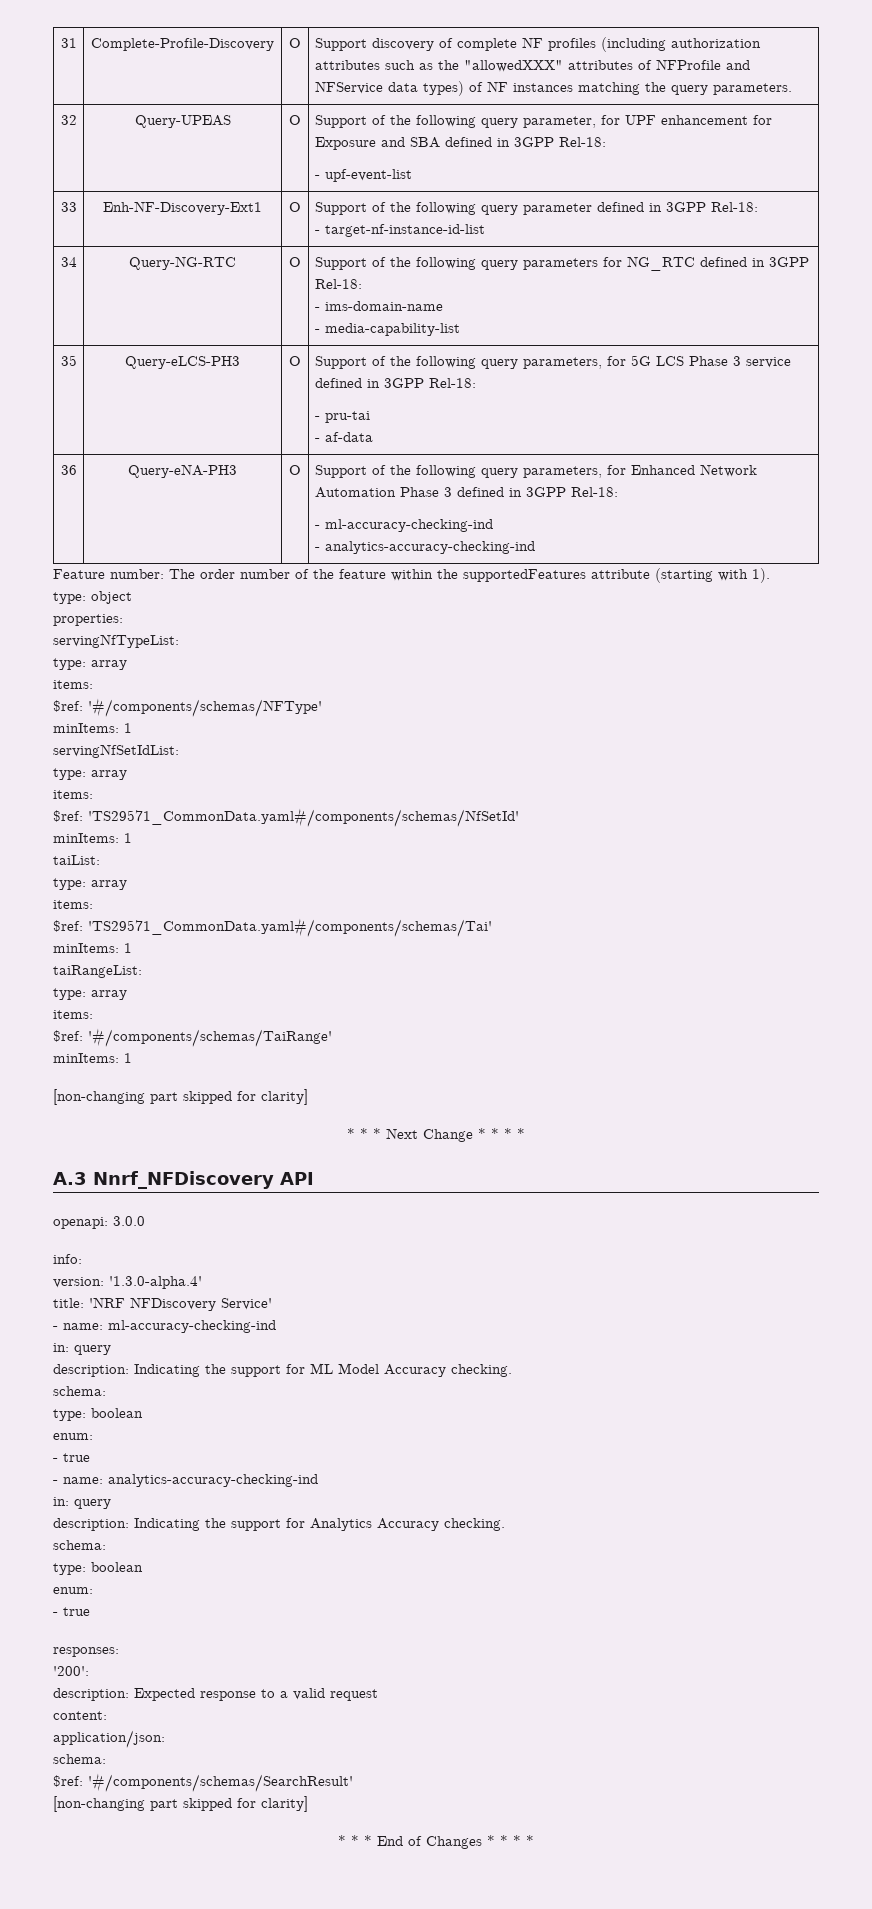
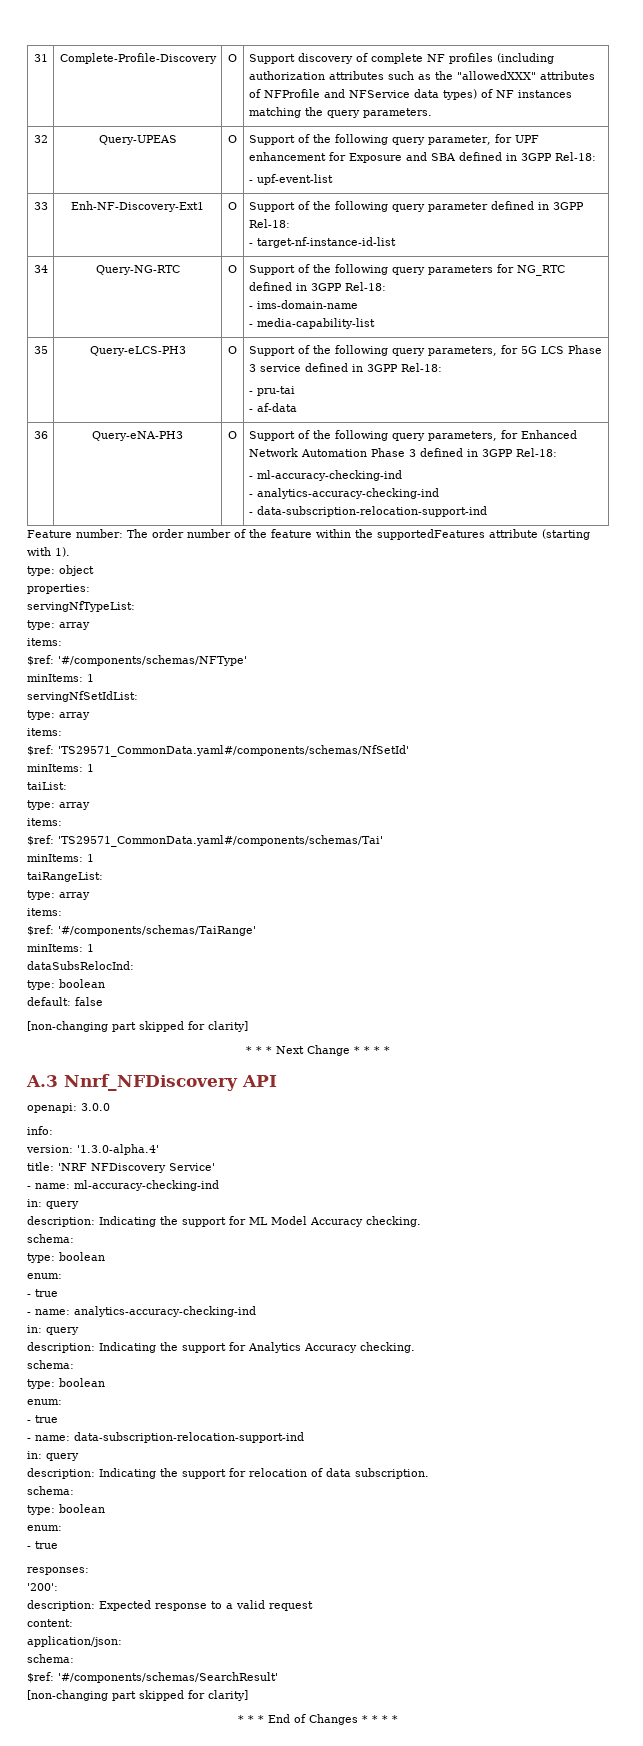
(535, 547) none -> [248,506,487,517] // - data-subscription-relocation-support-ind
(132, 1058) none -> [27,961,134,970] [27,979,105,990] [27,997,103,1006] // dataSubsRelocInd: // type: boolean // default: false
(90, 1611) none -> [27,1432,304,1443] [27,1451,79,1461] [27,1468,429,1479] [27,1486,74,1495] [27,1504,105,1515] [27,1525,62,1531] [27,1541,58,1549] // - name: data-subscription-relocation-support-ind // in: query // description: Indicating the support for relocation of data subscription. // schema: // type: boolean // enum: // - true

